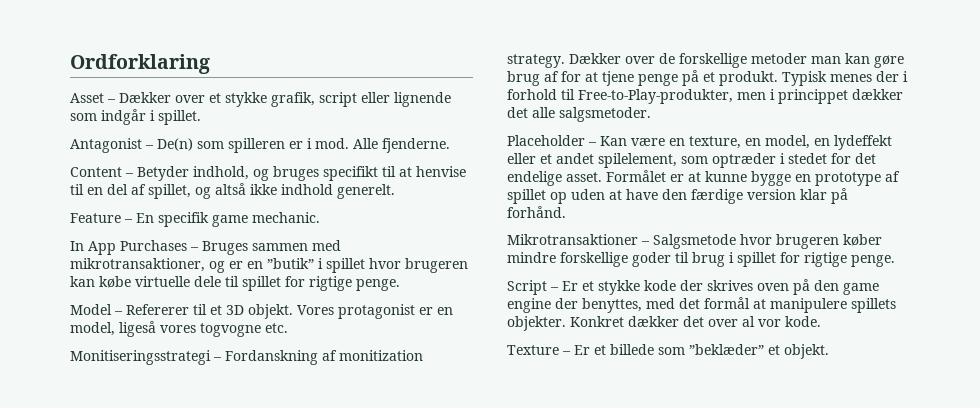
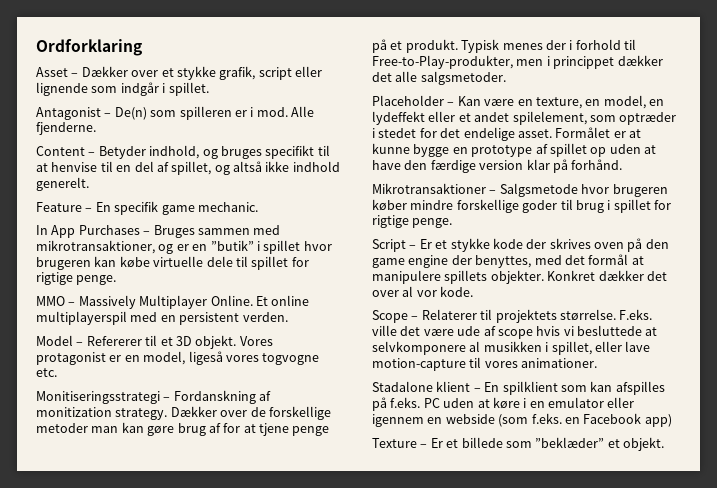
(400, 285) none -> [36,295,310,309] [36,311,288,325] // MMO – Massively Multiplayer Online. Et online multiplayerspil med en persistent verden.
(821, 321) none -> [372,309,653,323] [372,325,658,339] [372,341,651,355] [372,357,598,371] [372,381,665,395] [372,397,635,411] [372,413,672,427] // Scope – Relaterer til projektets størrelse. F.eks. ville det være ude af scope hvis vi besluttede at selvkomponere al musikken i spillet, eller lave motion-capture til vores animationer. // Stadalone klient – En spilklient som kan afspilles på f.eks. PC uden at køre i en emulator eller igennem en webside (som f.eks. en Facebook app)

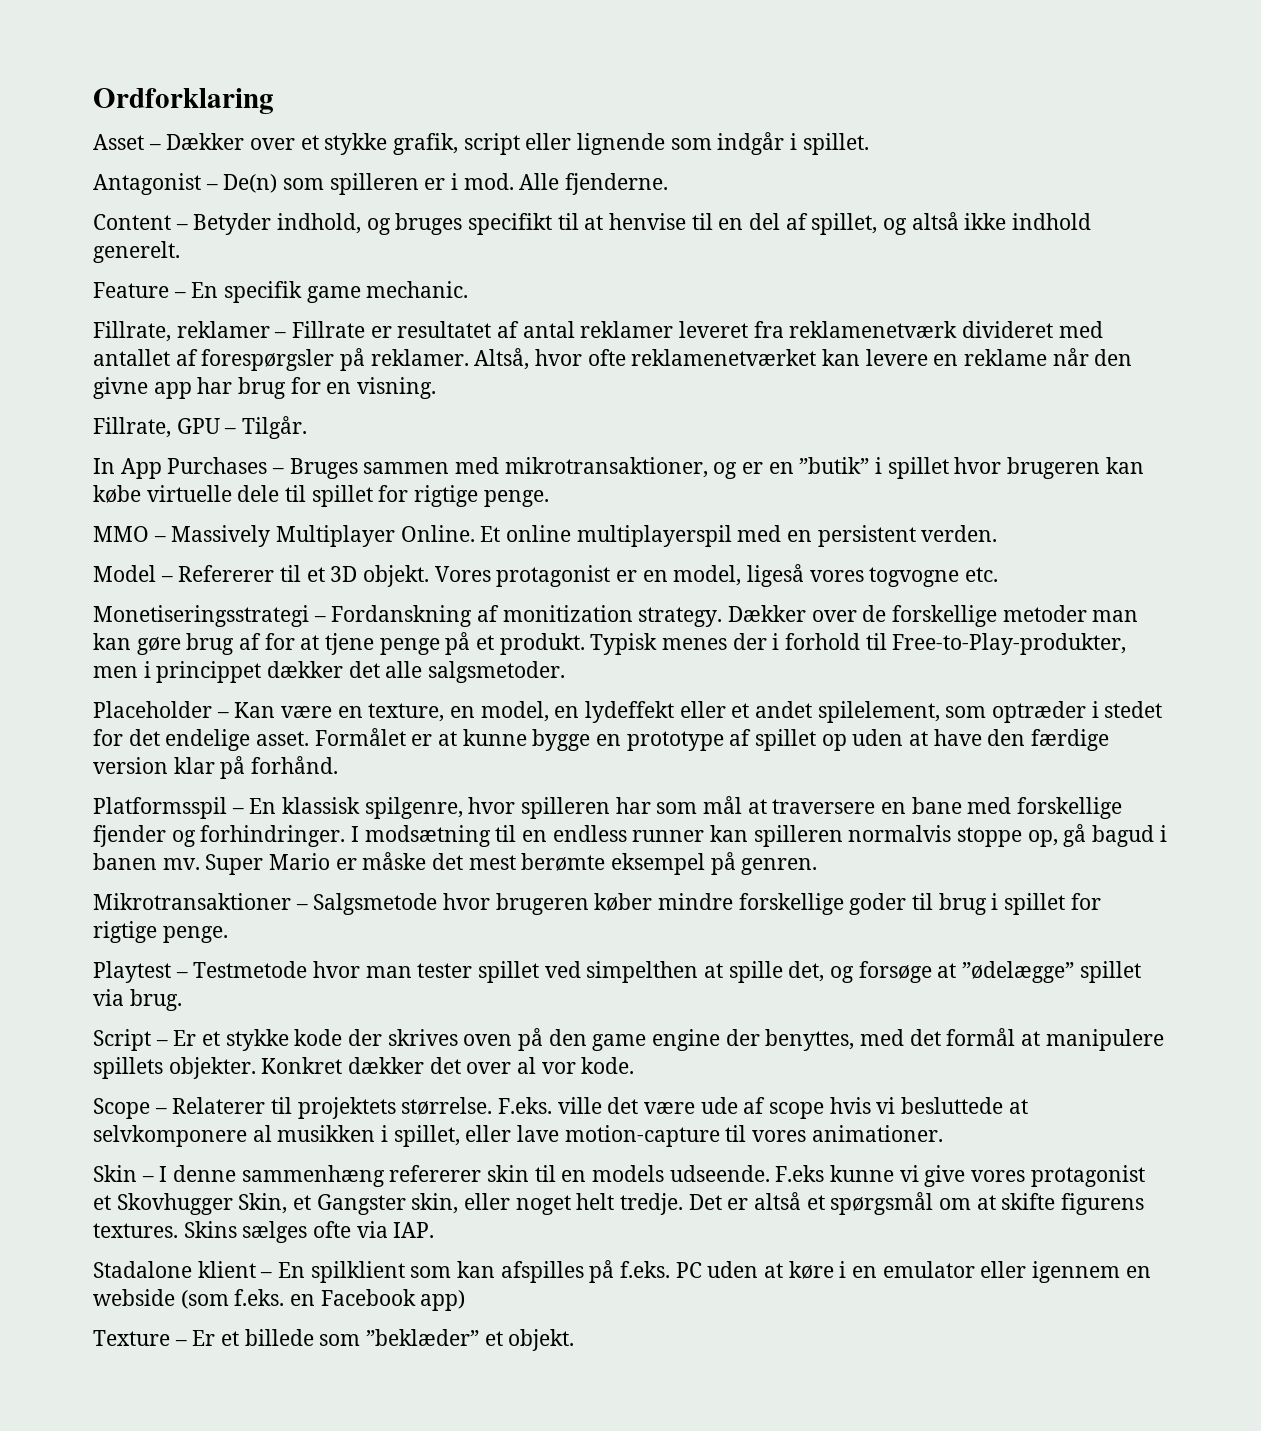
(258, 207) none -> [93,321,1103,342] [93,348,1133,371] [93,377,437,399] [93,416,308,439] // Fillrate, reklamer – Fillrate er resultatet af antal reklamer leveret fra reklamenetværk divideret med antallet af forespørgsler på reklamer. Altså, hvor ofte reklamenetværket kan levere en reklame når den givne app har brug for en visning. // Fillrate, GPU – Tilgår.
[36,391,160,404] Monitiseringsstrategi -> [93,605,309,627] Monetiseringsstrategi
(623, 164) none -> [93,796,1123,819] [93,824,1167,847] [93,852,818,875] // Platformsspil – En klassisk spilgenre, hvor spilleren har som mål at traversere en bane med forskellige fjender og forhindringer. I modsætning til en endless runner kan spilleren normalvis stoppe op, gå bagud i banen mv. Super Mario er måske det mest berømte eksempel på genren.
(453, 223) none -> [93,961,1141,983] [93,989,182,1011] // Playtest – Testmetode hvor man tester spillet ved simpelthen at spille det, og forsøge at ”ødelægge” spillet via brug.
(598, 363) none -> [93,1165,1145,1187] [93,1192,1145,1215] [93,1221,435,1243] // Skin – I denne sammenhæng refererer skin til en models udseende. F.eks kunne vi give vores protagonist et Skovhugger Skin, et Gangster skin, eller noget helt tredje. Det er altså et spørgsmål om at skifte figurens textures. Skins sælges ofte via IAP.

